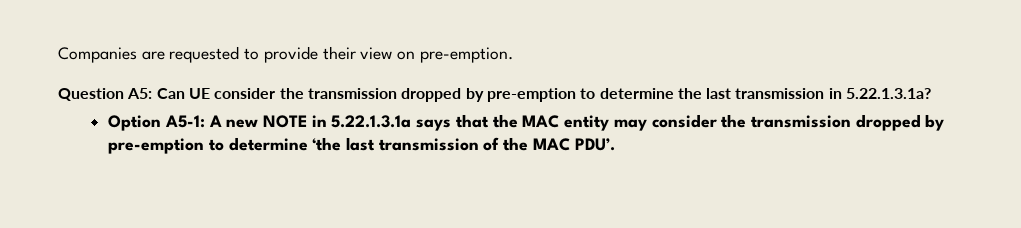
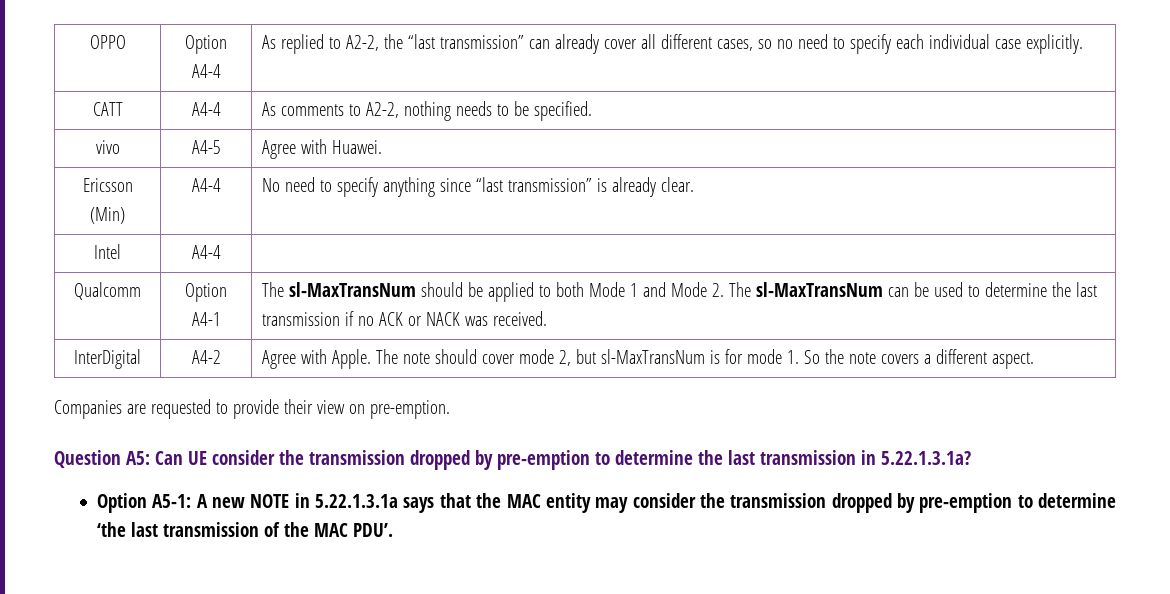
(58, 55) none -> [89,35,126,49] [185,35,227,54] [191,64,221,78] [262,34,1084,54] [92,102,123,116] [191,102,221,116] [262,101,593,121] [95,140,120,154] [191,140,221,154] [262,139,383,159] [82,178,133,192] [90,207,125,224] [191,178,221,192] [262,177,695,197] [94,244,121,259] [191,245,221,259] [74,282,141,300] [185,283,227,302] [191,312,221,326] [262,282,1098,302] [262,311,548,326] [74,349,141,369] [191,350,221,364] [262,349,1035,369] OPPO | Option A4-4 | As replied to A2-2, the “last transmission” can already cover all different cases, so no need to specify each individual case explicitly. // CATT | A4-4 | As comments to A2-2, nothing needs to be specified. // vivo | A4-5 | Agree with Huawei. // Ericsson (Min) | A4-4 | No need to specify anything since “last transmission” is already clear. // Intel | A4-4 | // Qualcomm | Option A4-1 | The sl-MaxTransNum should be applied to both Mode 1 and Mode 2. The sl-MaxTransNum can be used to determine the last transmission if no ACK or NACK was received. // InterDigital | A4-2 | Agree with Apple. The note should cover mode 2, but sl-MaxTransNum is for mode 1. So the note covers a different aspect. //

